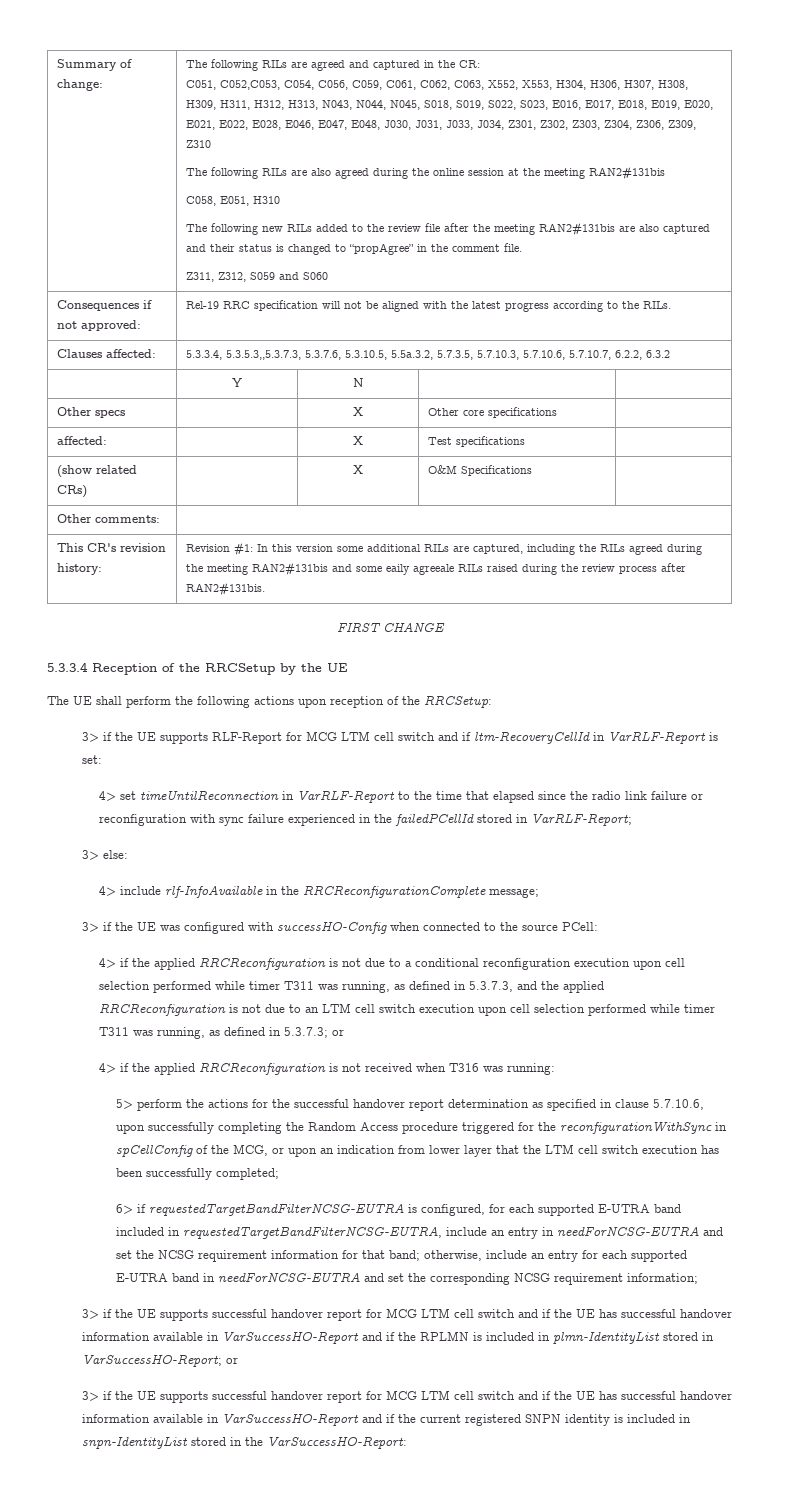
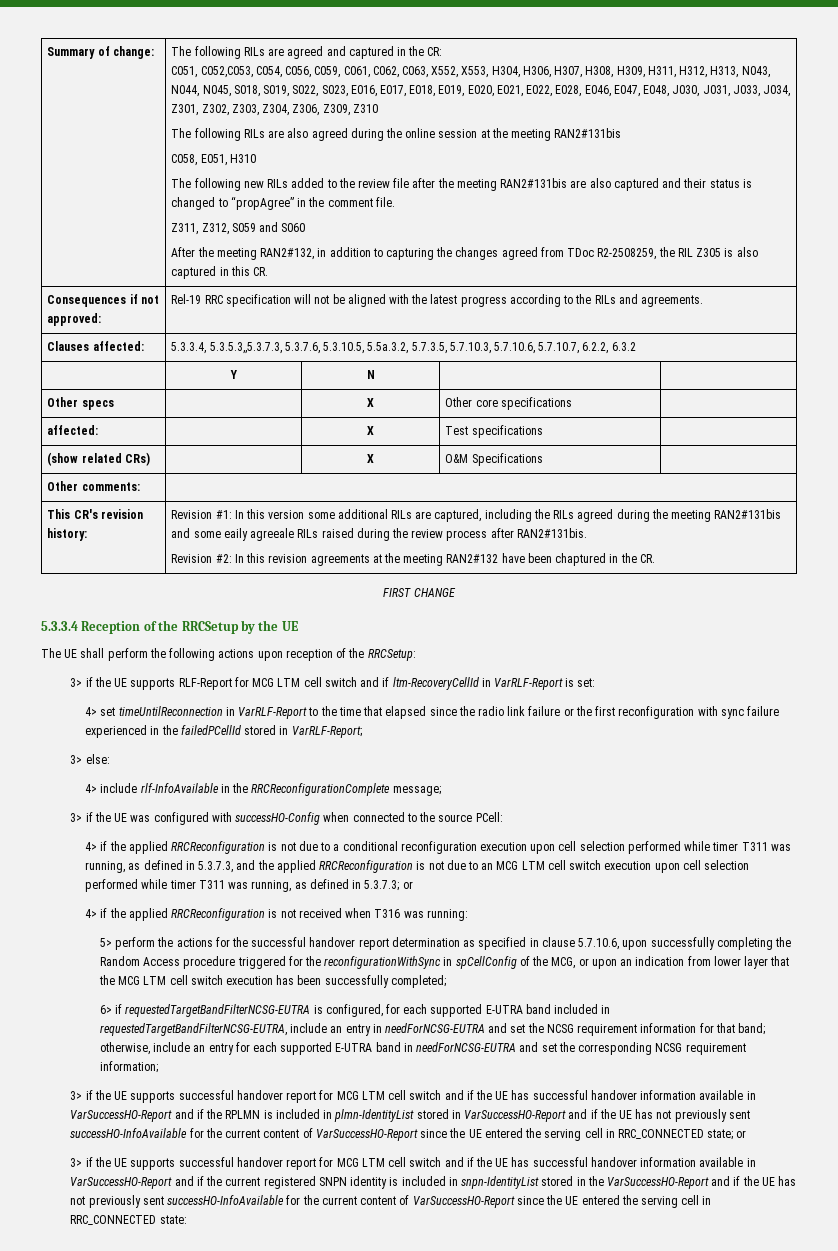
(329, 276) none -> [171,247,758,260] [171,266,269,279] // After the meeting RAN2#132, in addition to capturing the changes agreed from TDoc R2-2508259, the RIL Z305 is also captured in this CR.
[643,301,672,309] RILs. -> [594,294,704,307] RILs and agreements.
(266, 589) none -> [171,553,655,566] // Revision #2: In this revision agreements at the meeting RAN2#132 have been chaptured in the CR.
(703, 796) none -> [575,706,616,716] the first
(319, 1010) none -> [496,861,519,870] MCG
(542, 1149) none -> [118,976,141,985] MCG
[81,1354,222,1367] VarSuccessHO-Report; -> [464,1109,750,1122] [70,1128,734,1141] VarSuccessHO-Report and if the UE has not previously sent successHO-InfoAvailable for the current content of VarSuccessHO-Report since the UE entered the serving cell in RRC_CONNECTED state;
[266,1436,407,1449] VarSuccessHO-Report: -> [606,1176,797,1189] [70,1195,712,1208] [70,1215,187,1225] VarSuccessHO-Report and if the UE has not previously sent successHO-InfoAvailable for the current content of VarSuccessHO-Report since the UE entered the serving cell in RRC_CONNECTED state:

